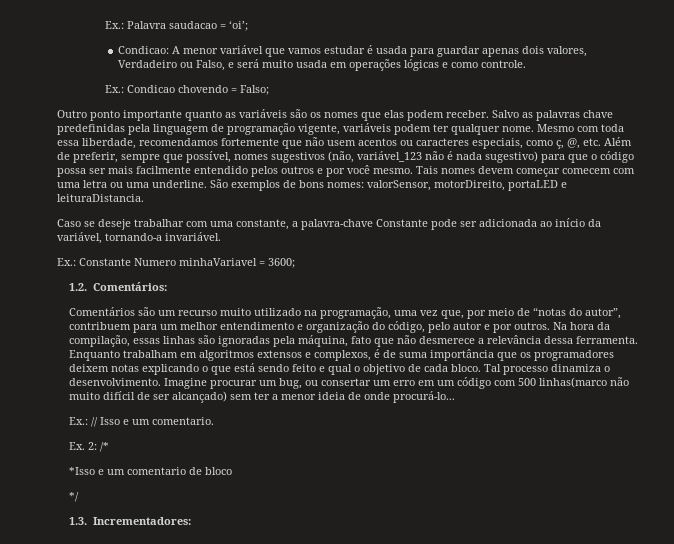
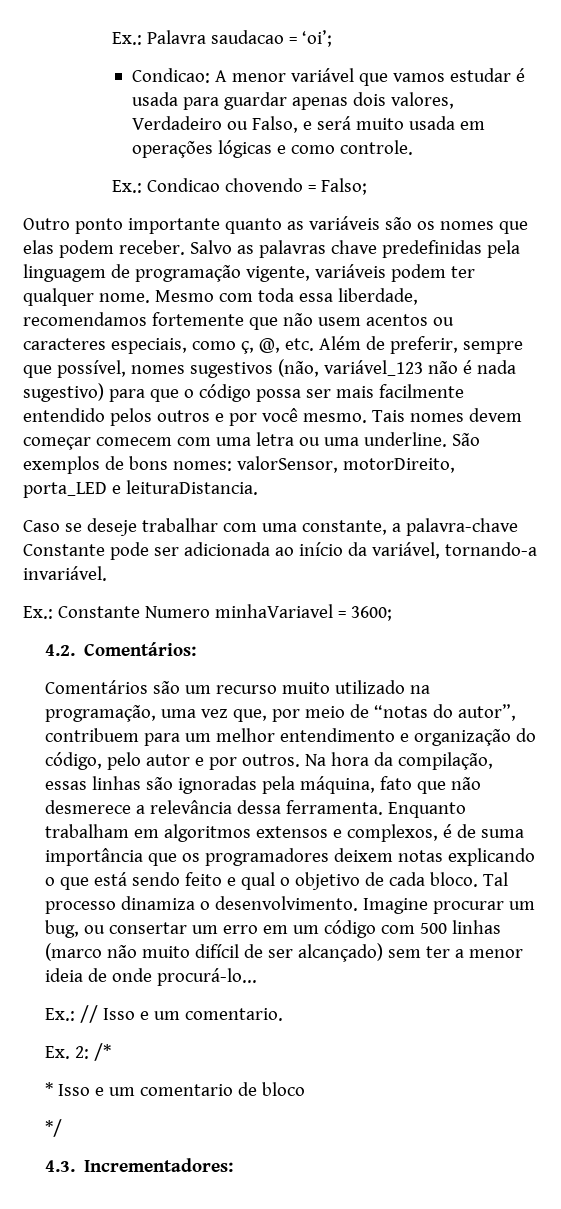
[508,180,558,191] portaLED -> [23,482,107,498] porta_LED
[69,283,88,291] 1.2. -> [45,644,76,656] 4.2.
[539,377,608,388] linhas(marco -> [452,920,502,934] [45,943,103,961] linhas (marco
[69,467,96,475] *Isso -> [45,1082,91,1096] * Isso
[69,517,88,525] 1.3. -> [45,1160,76,1172] 4.3.

